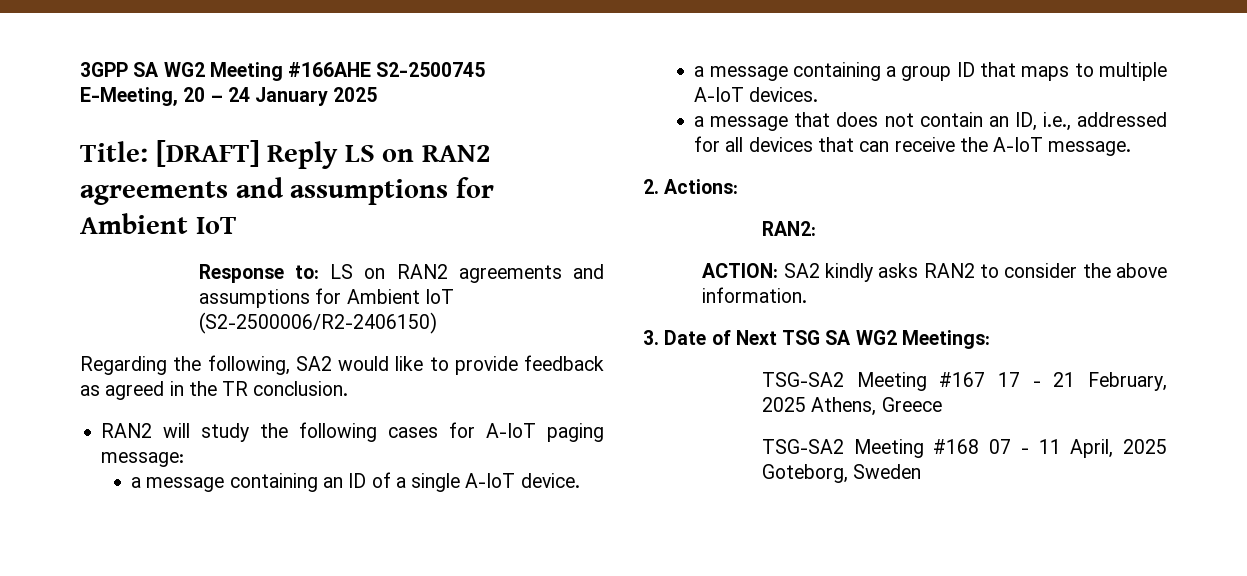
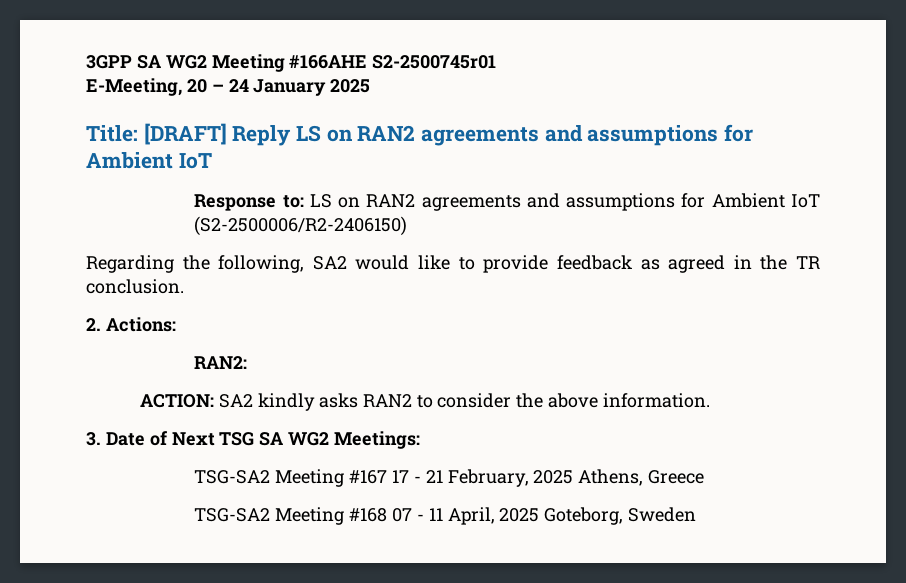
[376,62,486,77] S2-2500745 -> [372,55,497,69] S2-2500745r01
[101,422,605,442] [101,452,185,467] [131,472,580,492] [694,62,1167,81] [694,87,819,102] [694,112,1167,131] [694,136,1132,156] // RAN2 will study the following cases for A-IoT paging message: // a message containing an ID of a single A-IoT device. // a message containing a group ID that maps to multiple A-IoT devices. // a message that does not contain an ID, i.e., addressed for all devices that can receive the A-IoT message. -> (184, 286) none

